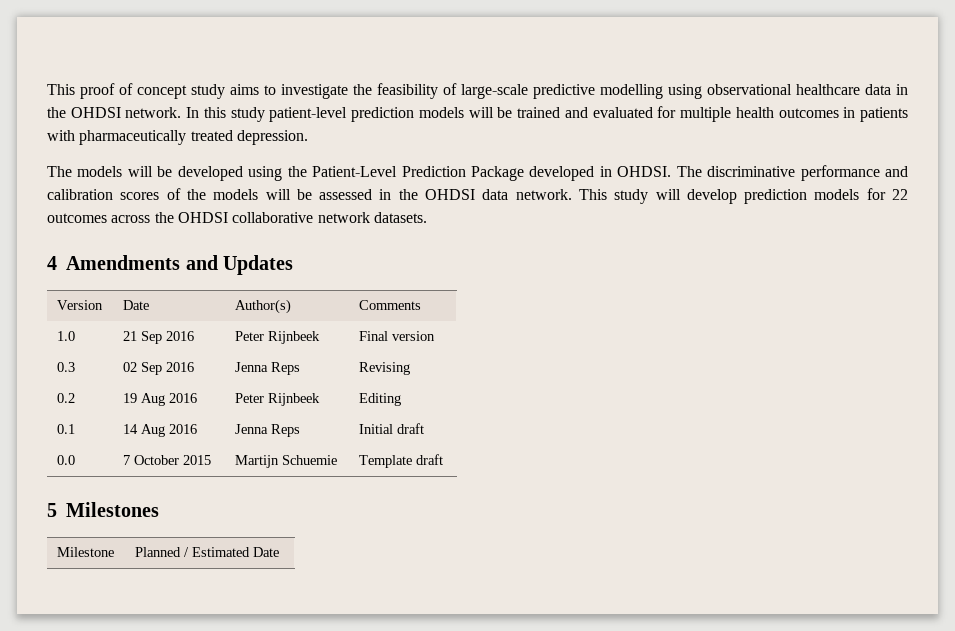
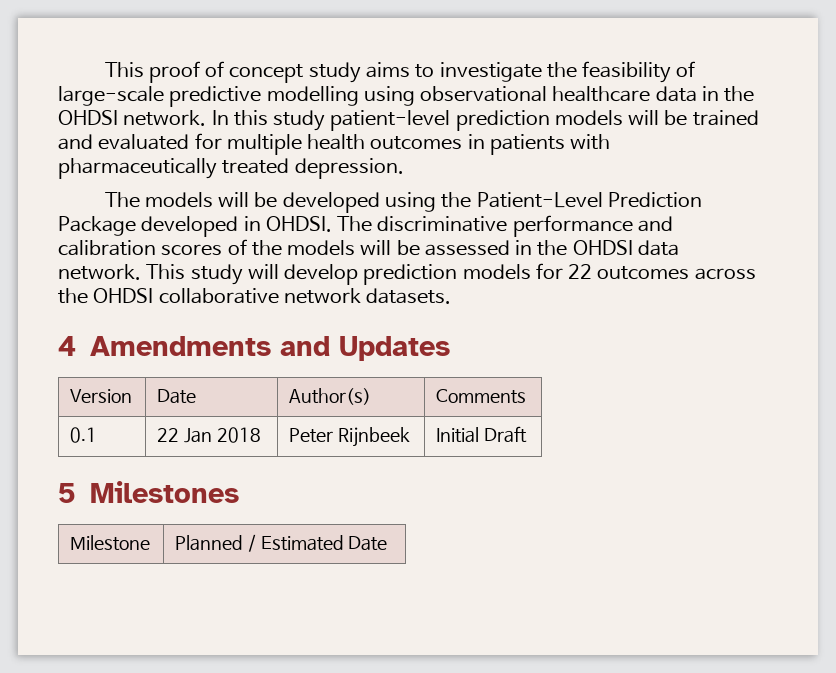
[57,331,76,341] [123,331,195,344] [235,331,321,344] [359,331,436,341] [57,362,76,372] [123,362,195,375] [235,362,301,375] [359,362,411,375] [57,393,76,403] [123,393,198,406] [235,393,321,406] [359,393,402,406] [57,424,76,434] [123,424,198,437] [235,424,301,437] [359,423,425,434] [57,455,76,465] [123,455,212,465] [235,455,338,468] [359,454,444,468] 1.0 | 21 Sep 2016 | Peter Rijnbeek | Final version // 0.3 | 02 Sep 2016 | Jenna Reps | Revising // 0.2 | 19 Aug 2016 | Peter Rijnbeek | Editing // 0.1 | 14 Aug 2016 | Jenna Reps | Initial draft // 0.0 | 7 October 2015 | Martijn Schuemie | Template draft -> [70,427,98,443] [157,427,261,443] [289,427,410,447] [436,426,527,443] 0.1 | 22 Jan 2018 | Peter Rijnbeek | Initial Draft

